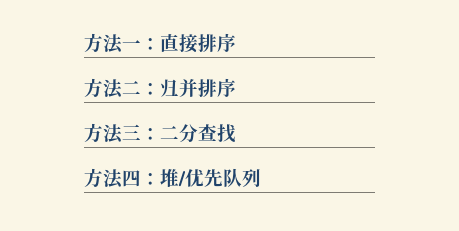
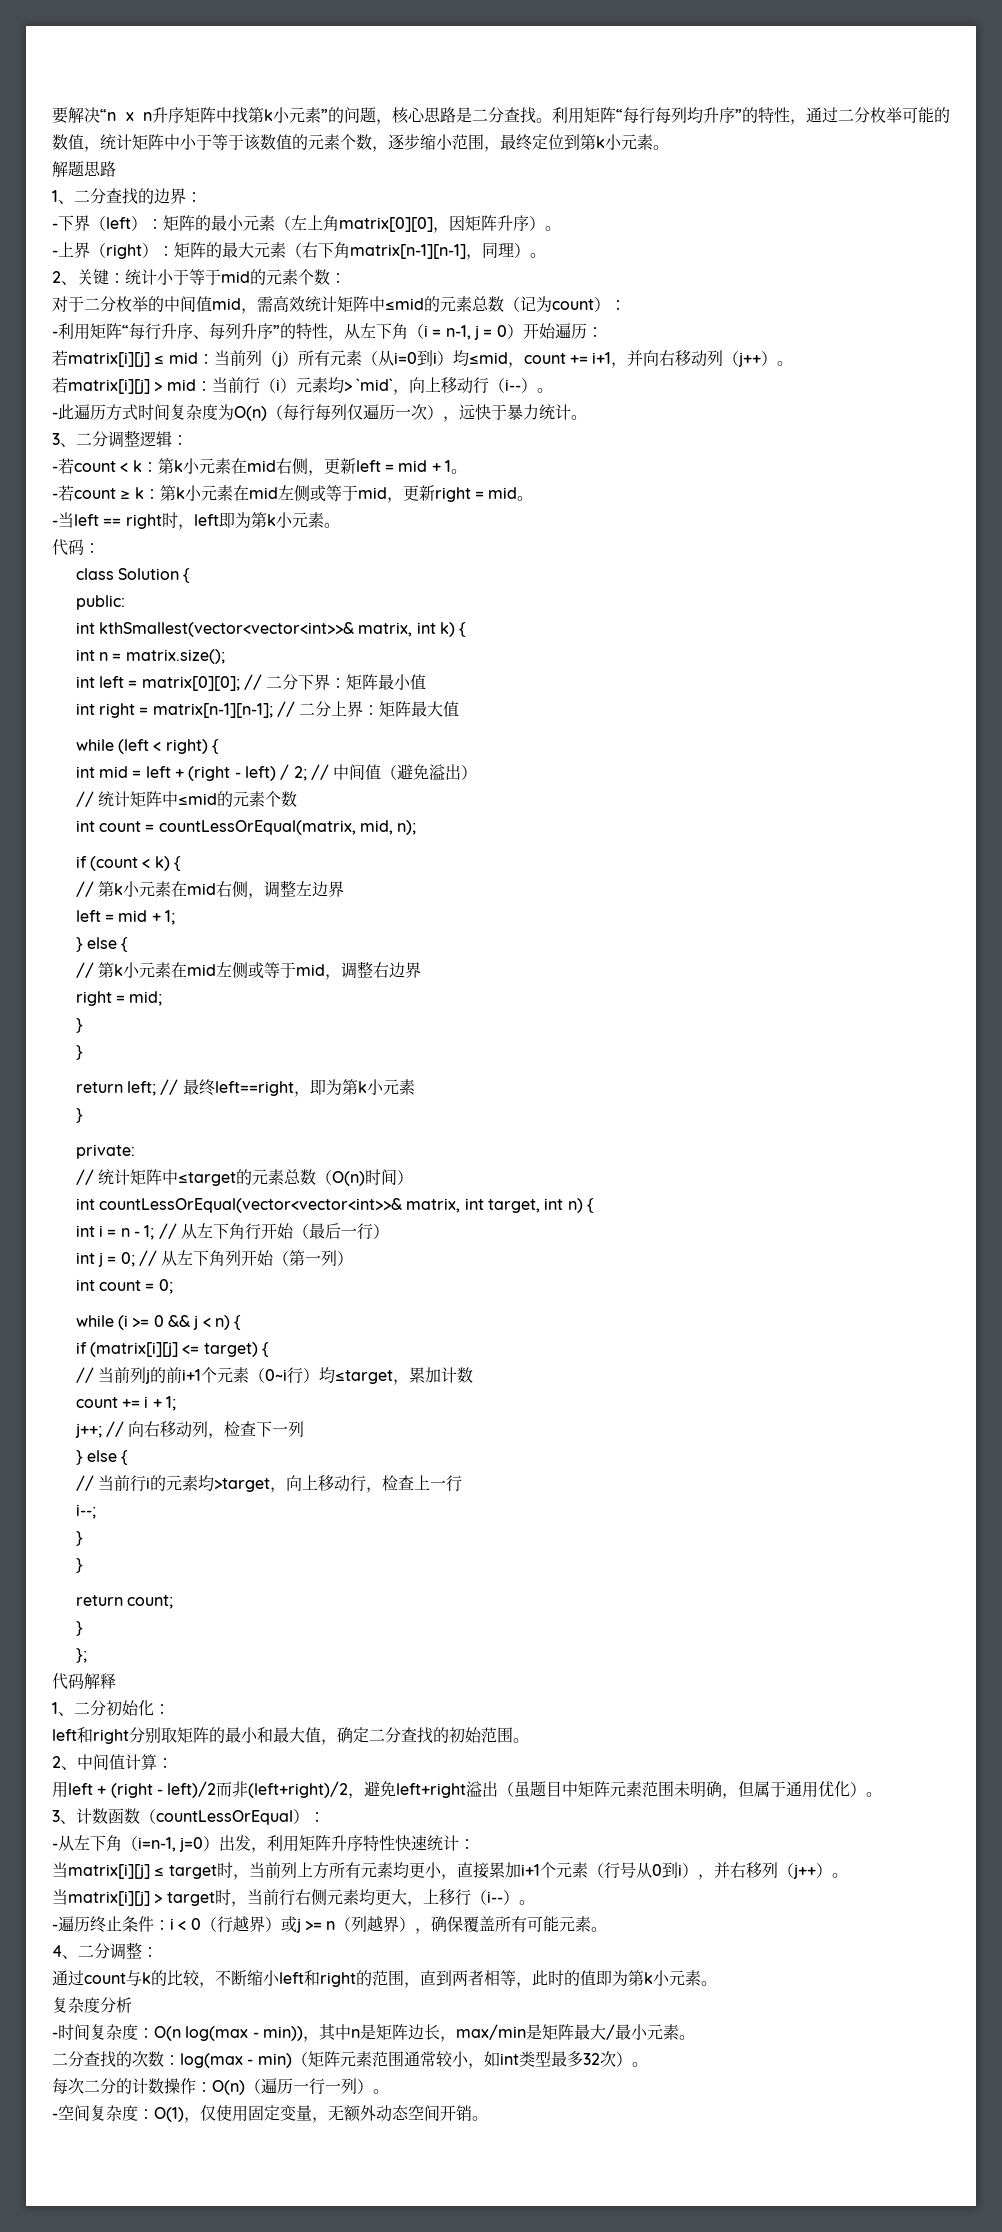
[84,33,236,54] [84,78,236,99] [84,123,236,144] [84,168,261,189] 方法一：直接排序 // 方法二：归并排序 // 方法三：二分查找 // 方法四：堆/优先队列 -> [52,107,950,125] [52,134,669,152] [52,161,116,177] [52,188,202,205] [52,215,561,233] [52,242,546,260] [52,269,346,285] [52,295,626,314] [52,323,603,341] [52,350,794,368] [52,377,553,395] [52,404,587,422] [52,430,188,448] [52,458,467,476] [52,485,534,503] [52,512,340,530] [52,539,100,556] [75,568,191,583] [75,595,125,610] [75,622,467,637] [75,649,225,664] [75,674,427,691] [75,701,460,718] [75,739,219,754] [75,764,478,781] [75,791,298,807] [75,820,417,835] [75,856,181,871] [75,880,345,899] [75,910,175,925] [75,937,129,952] [75,961,422,980] [75,991,163,1006] [75,1018,83,1033] [75,1045,83,1060] [75,1079,415,1097] [75,1108,83,1123] [75,1144,135,1159] [75,1169,414,1186] [75,1198,594,1213] [75,1223,389,1240] [75,1250,354,1267] [75,1279,173,1294] [75,1315,242,1330] [75,1342,269,1357] [75,1367,474,1385] [75,1396,176,1411] [74,1421,305,1439] [75,1450,129,1465] [75,1475,463,1493] [75,1504,96,1519] [75,1531,83,1546] [75,1558,83,1573] [75,1595,174,1609] [75,1621,83,1636] [75,1648,87,1663] [52,1673,116,1690] [52,1700,170,1716] [52,1727,529,1745] [52,1754,173,1770] [52,1781,883,1799] [52,1808,325,1825] [52,1835,476,1853] [52,1862,848,1880] [52,1889,535,1907] [52,1916,608,1934] [52,1942,158,1960] [52,1970,717,1988] [52,1997,132,2013] [52,2024,695,2042] [52,2051,648,2069] [52,2078,389,2095] [52,2105,488,2123] 要解决“n x n升序矩阵中找第k小元素”的问题，核心思路是二分查找。利用矩阵“每行每列均升序”的特性，通过二分枚举可能的数值，统计矩阵中小于等于该数值的元素个数，逐步缩小范围，最终定位到第k小元素。 // 解题思路 // 1、二分查找的边界： // -下界（left）：矩阵的最小元素（左上角matrix[0][0]，因矩阵升序）。 // -上界（right）：矩阵的最大元素（右下角matrix[n-1][n-1]，同理）。 // 2、关键：统计小于等于mid的元素个数： // 对于二分枚举的中间值mid，需高效统计矩阵中≤mid的元素总数（记为count）： // -利用矩阵“每行升序、每列升序”的特性，从左下角（i = n-1, j = 0）开始遍历： // 若matrix[i][j] ≤ mid：当前列（j）所有元素（从i=0到i）均≤mid，count += i+1，并向右移动列（j++）。 // 若matrix[i][j] > mid：当前行（i）元素均> `mid`，向上移动行（i--）。 // -此遍历方式时间复杂度为O(n)（每行每列仅遍历一次），远快于暴力统计。 // 3、二分调整逻辑： // -若count < k：第k小元素在mid右侧，更新left = mid + 1。 // -若count ≥ k：第k小元素在mid左侧或等于mid，更新right = mid。 // -当left == right时，left即为第k小元素。 // 代码： // class Solution { // public: // int kthSmallest(vector<vector<int>>& matrix, int k) { // int n = matrix.size(); // int left = matrix[0][0]; // 二分下界：矩阵最小值 // int right = matrix[n-1][n-1]; // 二分上界：矩阵最大值 // while (left < right) { // int mid = left + (right - left) / 2; // 中间值（避免溢出） // // 统计矩阵中≤mid的元素个数 // int count = countLessOrEqual(matrix, mid, n); // if (count < k) { // // 第k小元素在mid右侧，调整左边界 // left = mid + 1; // } else { // // 第k小元素在mid左侧或等于mid，调整右边界 // right = mid; // } // } // return left; // 最终left==right，即为第k小元素 // } // private: // // 统计矩阵中≤target的元素总数（O(n)时间） // int countLessOrEqual(vector<vector<int>>& matrix, int target, int n) { // int i = n - 1; // 从左下角行开始（最后一行） // int j = 0; // 从左下角列开始（第一列） // int count = 0; // while (i >= 0 && j < n) { // if (matrix[i][j] <= target) { // // 当前列j的前i+1个元素（0~i行）均≤target，累加计数 // count += i + 1; // j++; // 向右移动列，检查下一列 // } else { // // 当前行i的元素均>target，向上移动行，检查上一行 // i--; // } // } // return count; // } // }; // 代码解释 // 1、二分初始化： // left和right分别取矩阵的最小和最大值，确定二分查找的初始范围。 // 2、中间值计算： // 用left + (right - left)/2而非(left+right)/2，避免left+right溢出（虽题目中矩阵元素范围未明确，但属于通用优化）。 // 3、计数函数（countLessOrEqual）： // -从左下角（i=n-1, j=0）出发，利用矩阵升序特性快速统计： // 当matrix[i][j] ≤ target时，当前列上方所有元素均更小，直接累加i+1个元素（行号从0到i），并右移列（j++）。 // 当matrix[i][j] > target时，当前行右侧元素均更大，上移行（i--）。 // -遍历终止条件：i < 0（行越界）或j >= n（列越界），确保覆盖所有可能元素。 // 4、二分调整： // 通过count与k的比较，不断缩小left和right的范围，直到两者相等，此时的值即为第k小元素。 // 复杂度分析 // -时间复杂度：O(n log(max - min))，其中n是矩阵边长，max/min是矩阵最大/最小元素。 // 二分查找的次数：log(max - min)（矩阵元素范围通常较小，如int类型最多32次）。 // 每次二分的计数操作：O(n)（遍历一行一列）。 // -空间复杂度：O(1)，仅使用固定变量，无额外动态空间开销。

